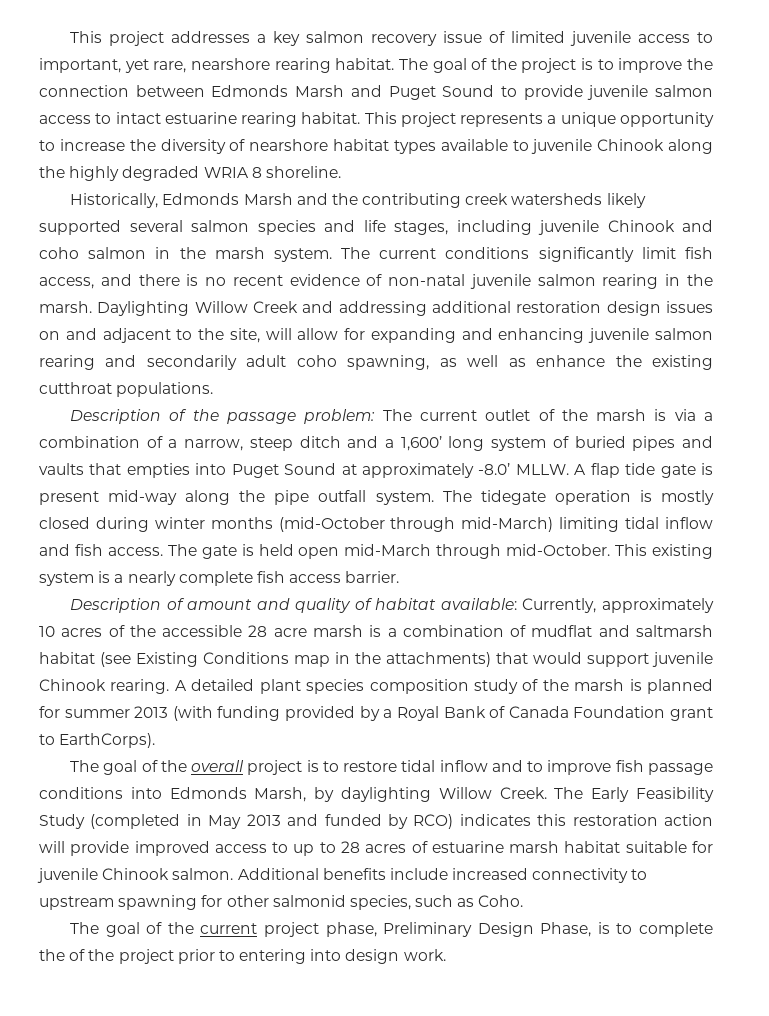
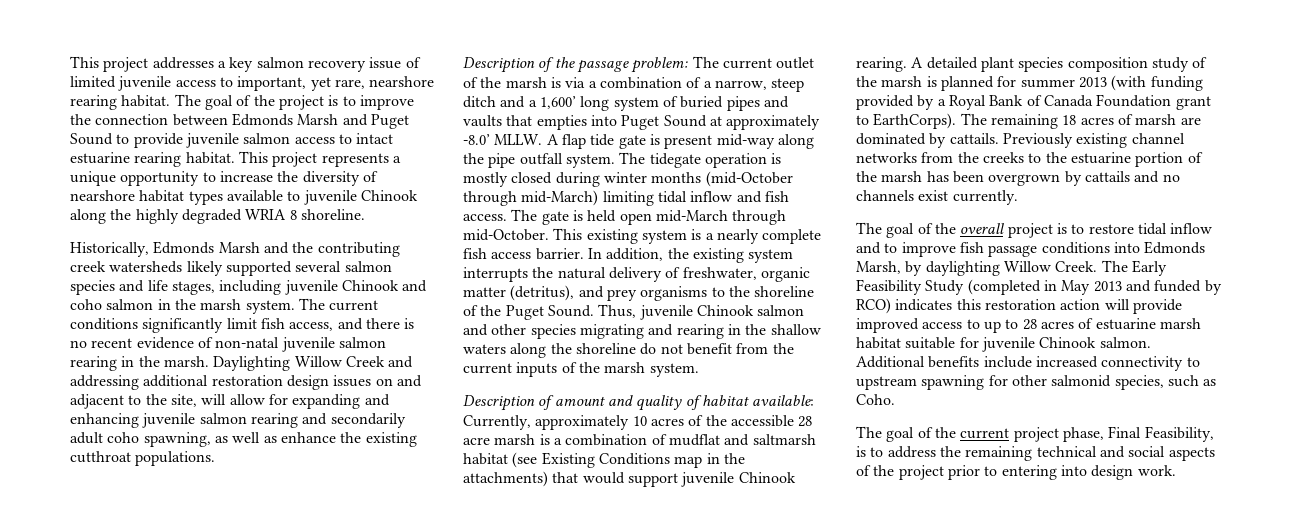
(400, 577) none -> [587,248,794,263] [463,267,810,282] [463,285,815,301] [463,304,805,320] [463,324,821,339] [463,343,794,358] [463,362,699,377] In addition, the existing system interrupts the natural delivery of freshwater, organic matter (detritus), and prey organisms to the shoreline of the Puget Sound. Thus, juvenile Chinook salmon and other species migrating and rearing in the shallow waters along the shoreline do not benefit from the current inputs of the marsh system.
(156, 740) none -> [960,113,1201,129] [856,133,1185,148] [856,152,1203,167] [856,171,1180,186] [856,190,1018,205] The remaining 18 acres of marsh are dominated by cattails. Previously existing channel networks from the creeks to the estuarine portion of the marsh has been overgrown by cattails and no channels exist currently.
[383,922,713,937] [39,949,65,961] Preliminary Design Phase, is to complete the -> [1108,426,1214,442] [856,446,1215,461] Final Feasibility, is to address the remaining technical and social aspects

